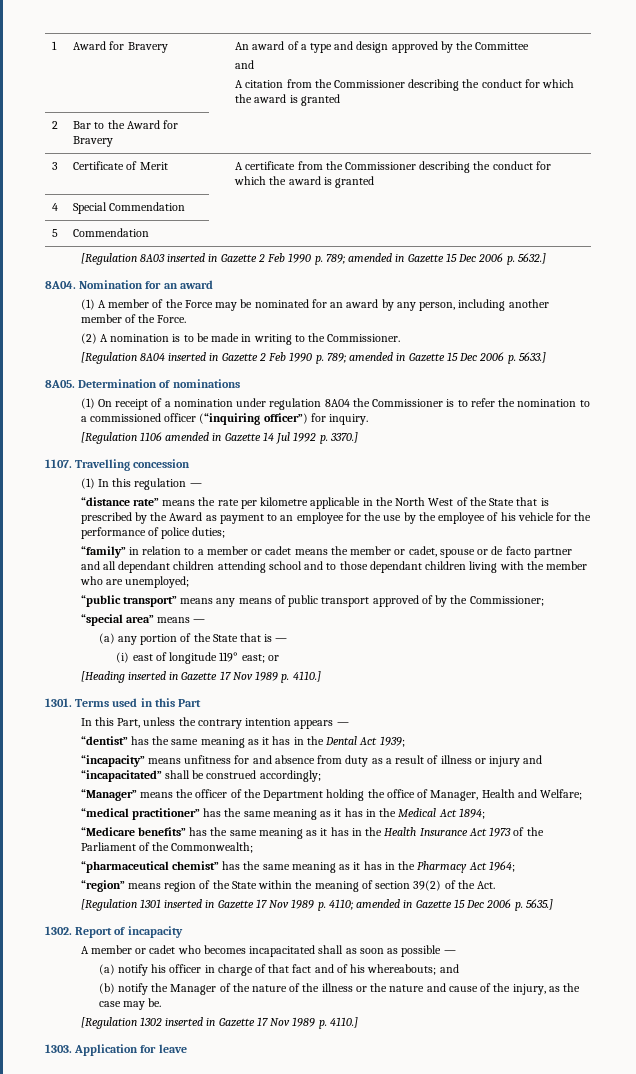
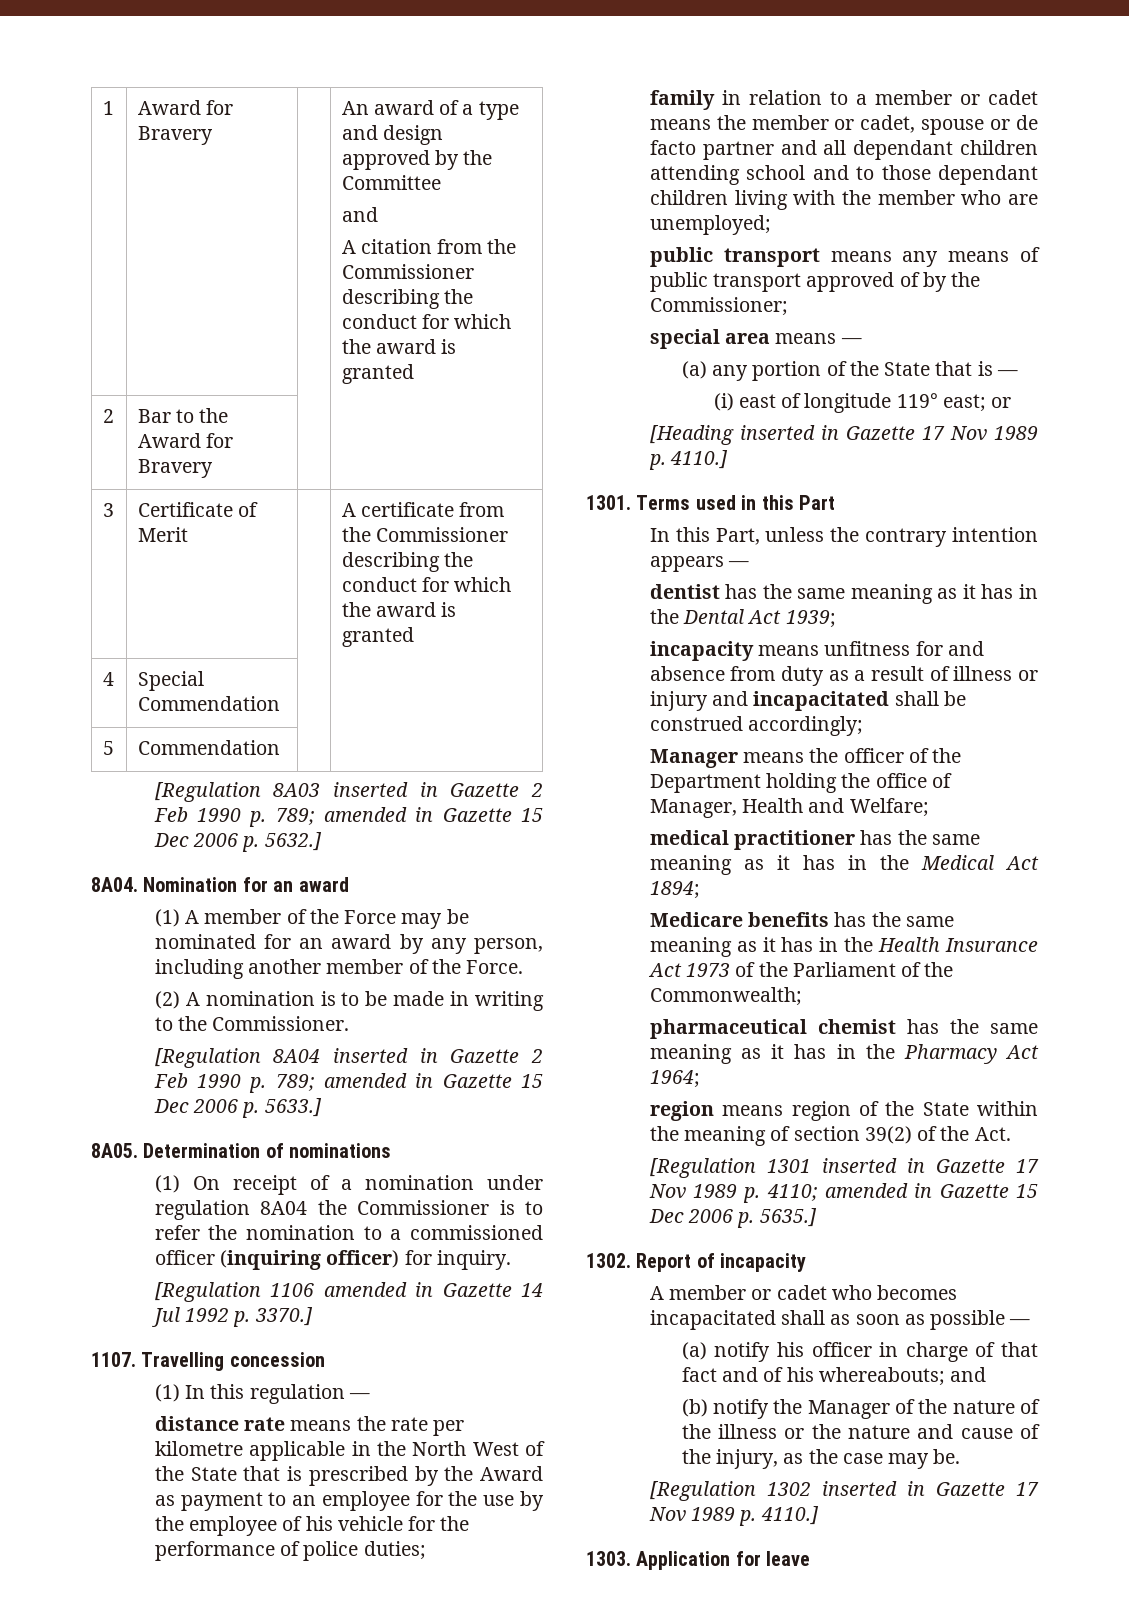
[199,413,308,425] (“inquiring officer”) -> [220,1250,400,1270] (inquiring officer)
[80,497,159,506] “distance rate” -> [154,1416,286,1431] distance rate
[80,546,126,558] “family” -> [649,90,715,110] family
[80,595,177,607] “public transport” -> [649,247,820,267] public transport
[80,614,154,626] “special area” -> [649,329,771,349] special area
[80,736,128,745] “dentist” -> [649,584,720,599] dentist
[80,755,145,767] “incapacity” -> [649,641,754,661] incapacity
[80,770,162,782] “incapacitated” -> [753,691,890,711] incapacitated
[80,789,137,801] “Manager” -> [649,749,738,768] Manager
[80,808,200,820] “medical practitioner” -> [649,830,856,850] medical practitioner
[80,827,186,836] “Medicare benefits” -> [649,912,830,927] Medicare benefits
[80,861,219,873] “pharmaceutical chemist” -> [649,1019,896,1039] pharmaceutical chemist
[80,880,125,892] “region” -> [649,1101,714,1121] region

